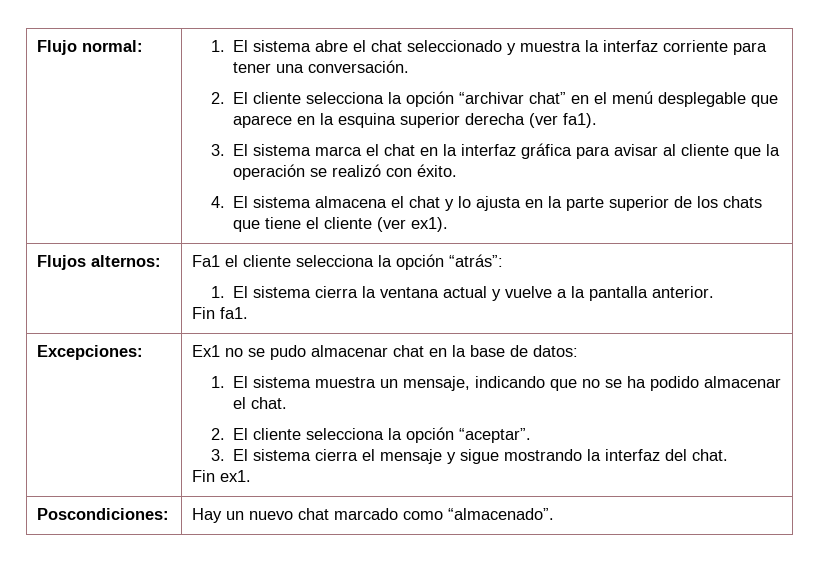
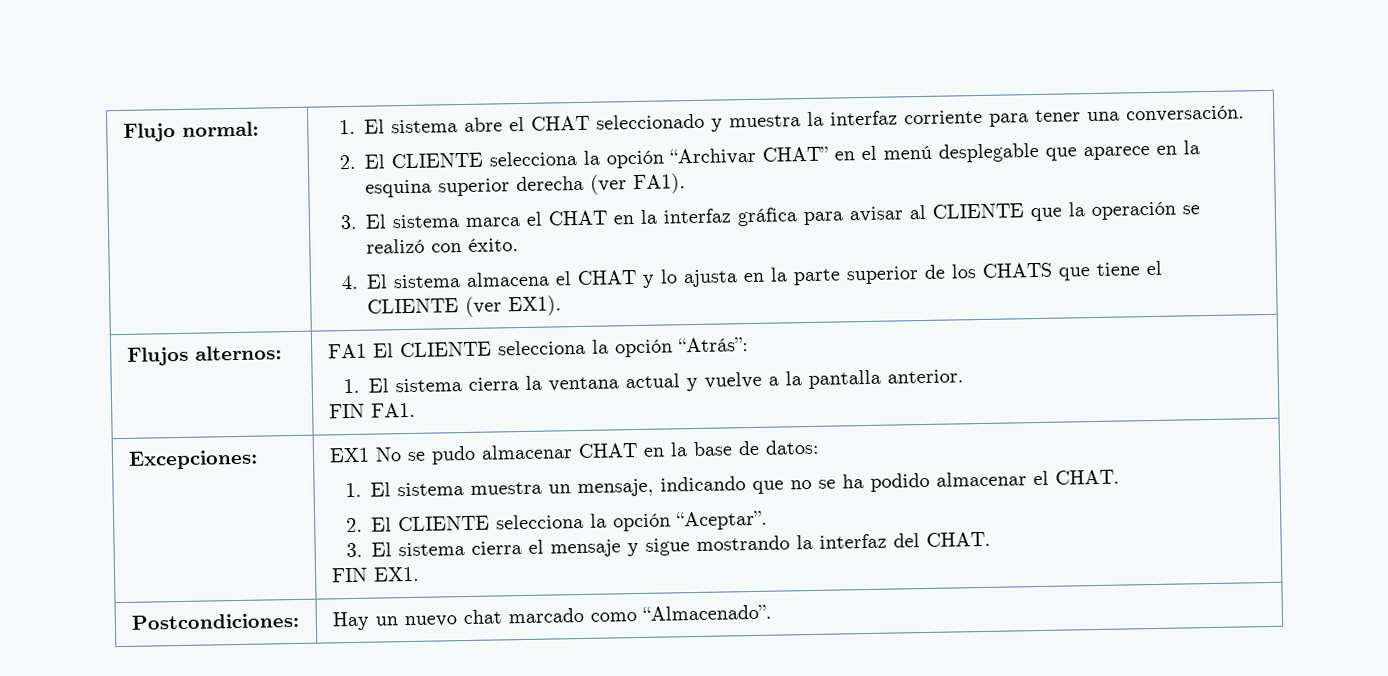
[370,40,402,52] chat -> [531,115,591,131] CHAT
[252,91,566,107] cliente selecciona la opción “archivar chat” -> [391,146,829,169] CLIENTE selecciona la opción “Archivar CHAT”
[562,113,597,128] fa1). -> [633,173,687,195] FA1).
[383,144,415,156] chat -> [548,210,609,226] CHAT
[680,144,729,156] cliente -> [932,203,1025,219] CLIENTE
[408,196,440,208] chat -> [577,269,638,286] CHAT
[722,196,762,208] chats -> [982,262,1053,278] CHATS
[323,217,448,232] cliente (ver ex1). -> [367,295,563,317] CLIENTE (ver EX1).
[192,254,504,270] Fa1 el cliente selecciona la opción “atrás”: -> [327,337,749,359] FA1 El CLIENTE selecciona la opción “Atrás”:
[192,307,249,319] Fin fa1. -> [328,402,416,419] FIN FA1.
[192,345,244,357] Ex1 no -> [328,447,402,463] EX1 No
[393,345,425,357] chat -> [577,443,638,459] CHAT
[250,397,287,409] [210,427,531,443] chat. // 2. El cliente selecciona la opción “aceptar”. -> [1055,469,1121,485] [345,510,769,533] CHAT. // 2. El CLIENTE selecciona la opción “Aceptar”.
[691,449,728,461] [192,470,252,482] [37,508,170,520] chat. // Fin ex1. // Poscondiciones: -> [926,531,992,547] [330,566,420,583] [130,612,299,630] CHAT. // FIN EX1. // Postcondiciones:
[448,508,555,520] “almacenado”. -> [641,604,772,621] “Almacenado”.

